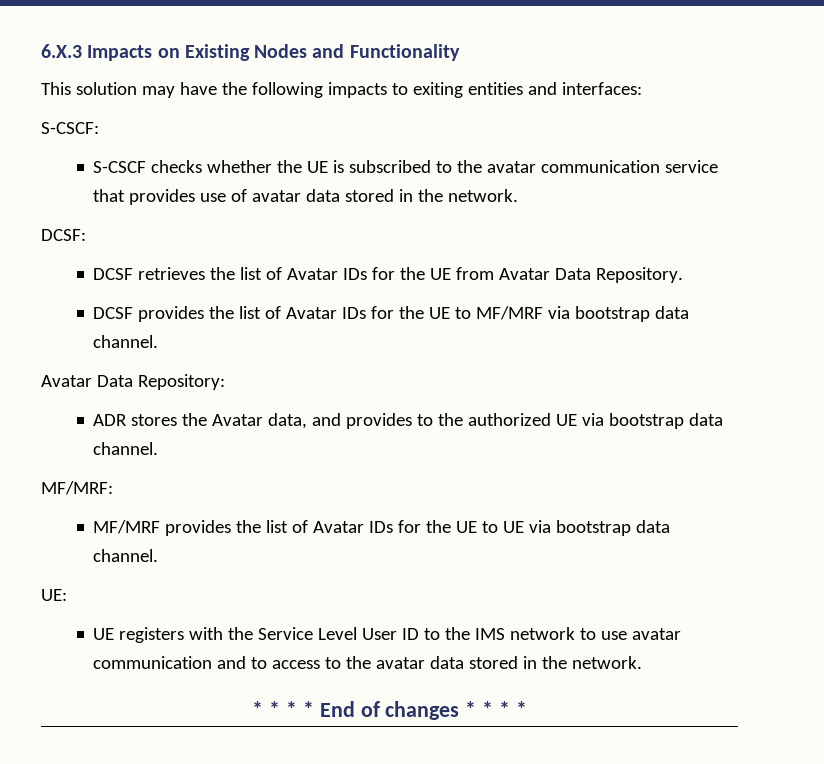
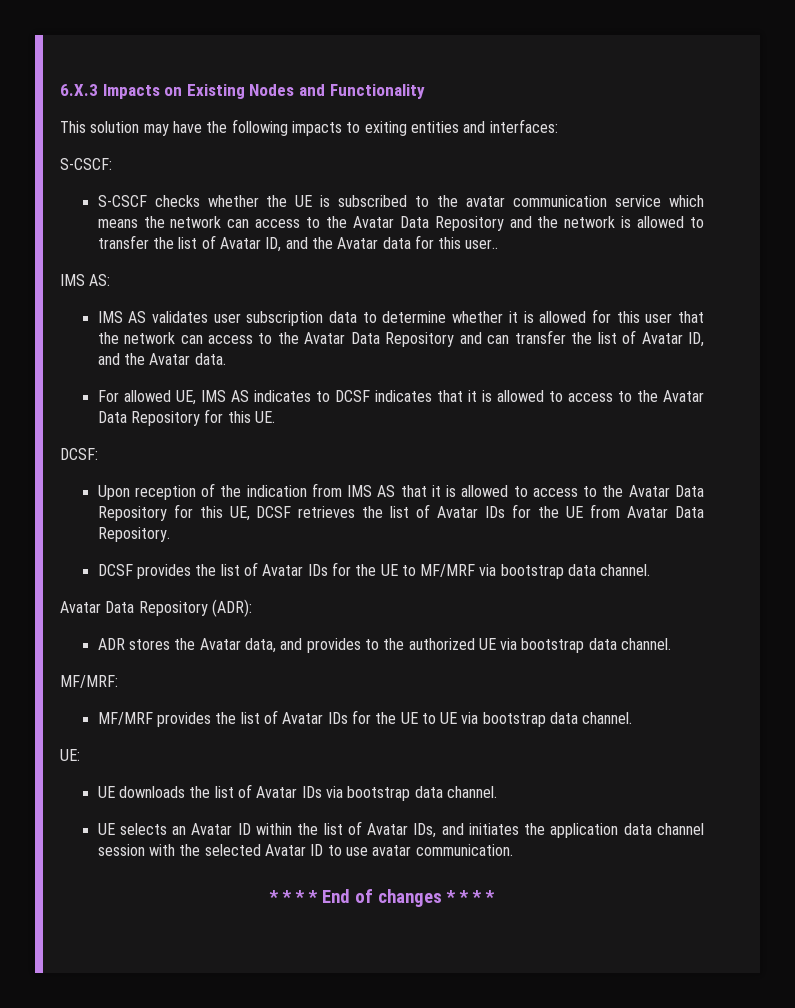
[93,189,519,205] [41,229,86,241] that provides use of avatar data stored in the network. // DCSF: // -> [669,195,704,207] [97,216,705,231] [97,235,499,252] [60,274,111,286] [97,309,704,326] [97,330,705,347] [97,353,226,365] [97,390,704,405] [97,409,275,426] [60,448,98,460] [97,483,704,500] [97,504,250,521] which means the network can access to the Avatar Data Repository and the network is allowed to transfer the list of Avatar ID, and the Avatar data for this user.. // IMS AS: // IMS AS validates user subscription data to determine whether it is allowed for this user that the network can access to the Avatar Data Repository and can transfer the list of Avatar ID, and the Avatar data. // For allowed UE, IMS AS indicates to DCSF indicates that it is allowed to access to the Avatar Data Repository for this UE. // DCSF: // Upon reception of the indication from IMS AS that it is allowed to access to the Avatar Data Repository for this UE,
[137,374,225,390] Repository: -> [138,599,252,617] Repository (ADR):
[119,627,682,643] [93,656,643,669] registers with the Service Level User ID to the IMS network to use avatar communication and to access to the avatar data stored in the network. -> [118,784,497,801] [97,821,705,838] [97,844,513,856] downloads the list of Avatar IDs via bootstrap data channel. // UE selects an Avatar ID within the list of Avatar IDs, and initiates the application data channel session with the selected Avatar ID to use avatar communication.

